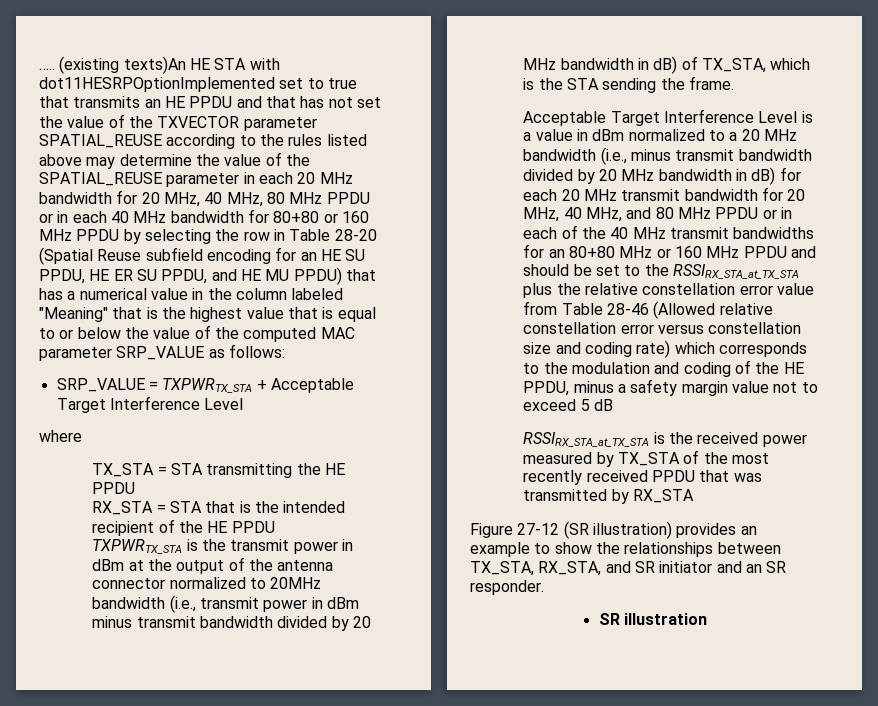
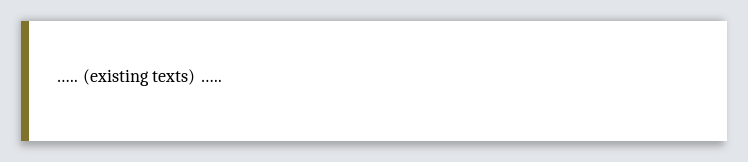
[123,56,280,74] [39,77,357,92] [39,96,381,108] [39,114,317,131] [39,134,367,149] [39,152,310,169] [39,172,353,187] [39,190,370,207] [39,209,369,223] [39,229,377,244] [39,247,366,265] [39,267,376,285] [39,288,344,300] [39,307,376,322] [39,325,355,342] [39,344,285,361] [56,378,354,393] [56,396,244,413] [39,430,82,442] [92,463,345,478] [92,482,136,494] [92,501,346,515] [92,519,275,536] [92,539,353,554] [92,557,334,574] [92,577,322,589] [92,595,359,613] [92,616,371,631] [523,56,811,74] [523,76,734,93] [523,109,813,126] [523,129,797,141] [523,147,812,165] [523,167,801,185] [523,187,806,201] [523,207,792,222] [523,225,815,239] [523,244,816,258] [523,264,799,279] [523,283,814,298] [523,301,773,319] [523,322,802,334] [523,340,807,358] [523,360,804,377] [523,379,818,396] [523,399,613,411] [523,432,807,447] [523,450,769,467] [523,470,762,485] [523,489,694,504] [470,521,757,539] [470,542,781,557] [470,561,787,576] [470,580,544,595] [598,613,707,625] texts)An HE STA with dot11HESRPOptionImplemented set to true that transmits an HE PPDU and that has not set the value of the TXVECTOR parameter SPATIAL_REUSE according to the rules listed above may determine the value of the SPATIAL_REUSE parameter in each 20 MHz bandwidth for 20 MHz, 40 MHz, 80 MHz PPDU or in each 40 MHz bandwidth for 80+80 or 160 MHz PPDU by selecting the row in Table 28-20 (Spatial Reuse subfield encoding for an HE SU PPDU, HE ER SU PPDU, and HE MU PPDU) that has a numerical value in the column labeled "Meaning" that is the highest value that is equal to or below the value of the computed MAC parameter SRP_VALUE as follows: // SRP_VALUE = TXPWRTX_STA + Acceptable Target Interference Level // where // TX_STA = STA transmitting the HE PPDU // RX_STA = STA that is the intended recipient of the HE PPDU // TXPWRTX_STA is the transmit power in dBm at the output of the antenna connector normalized to 20MHz bandwidth (i.e., transmit power in dBm minus transmit bandwidth divided by 20 MHz bandwidth in dB) of TX_STA, which is the STA sending the frame. // Acceptable Target Interference Level is a value in dBm normalized to a 20 MHz bandwidth (i.e., minus transmit bandwidth divided by 20 MHz bandwidth in dB) for each 20 MHz transmit bandwidth for 20 MHz, 40 MHz, and 80 MHz PPDU or in each of the 40 MHz transmit bandwidths for an 80+80 MHz or 160 MHz PPDU and should be set to the RSSIRX_STA_at_TX_STA plus the relative constellation error value from Table 28-46 (Allowed relative constellation error versus constellation size and coding rate) which corresponds to the modulation and coding of the HE PPDU, minus a safety margin value not to exceed 5 dB // RSSIRX_STA_at_TX_STA is the received power measured by TX_STA of the most recently received PPDU that was transmitted by RX_STA // Figure 27-12 (SR illustration) provides an example to show the relationships between TX_STA, RX_STA, and SR initiator and an SR responder. // SR illustration -> [152,69,223,85] texts) …..

